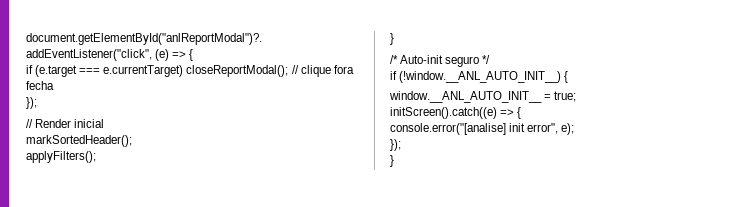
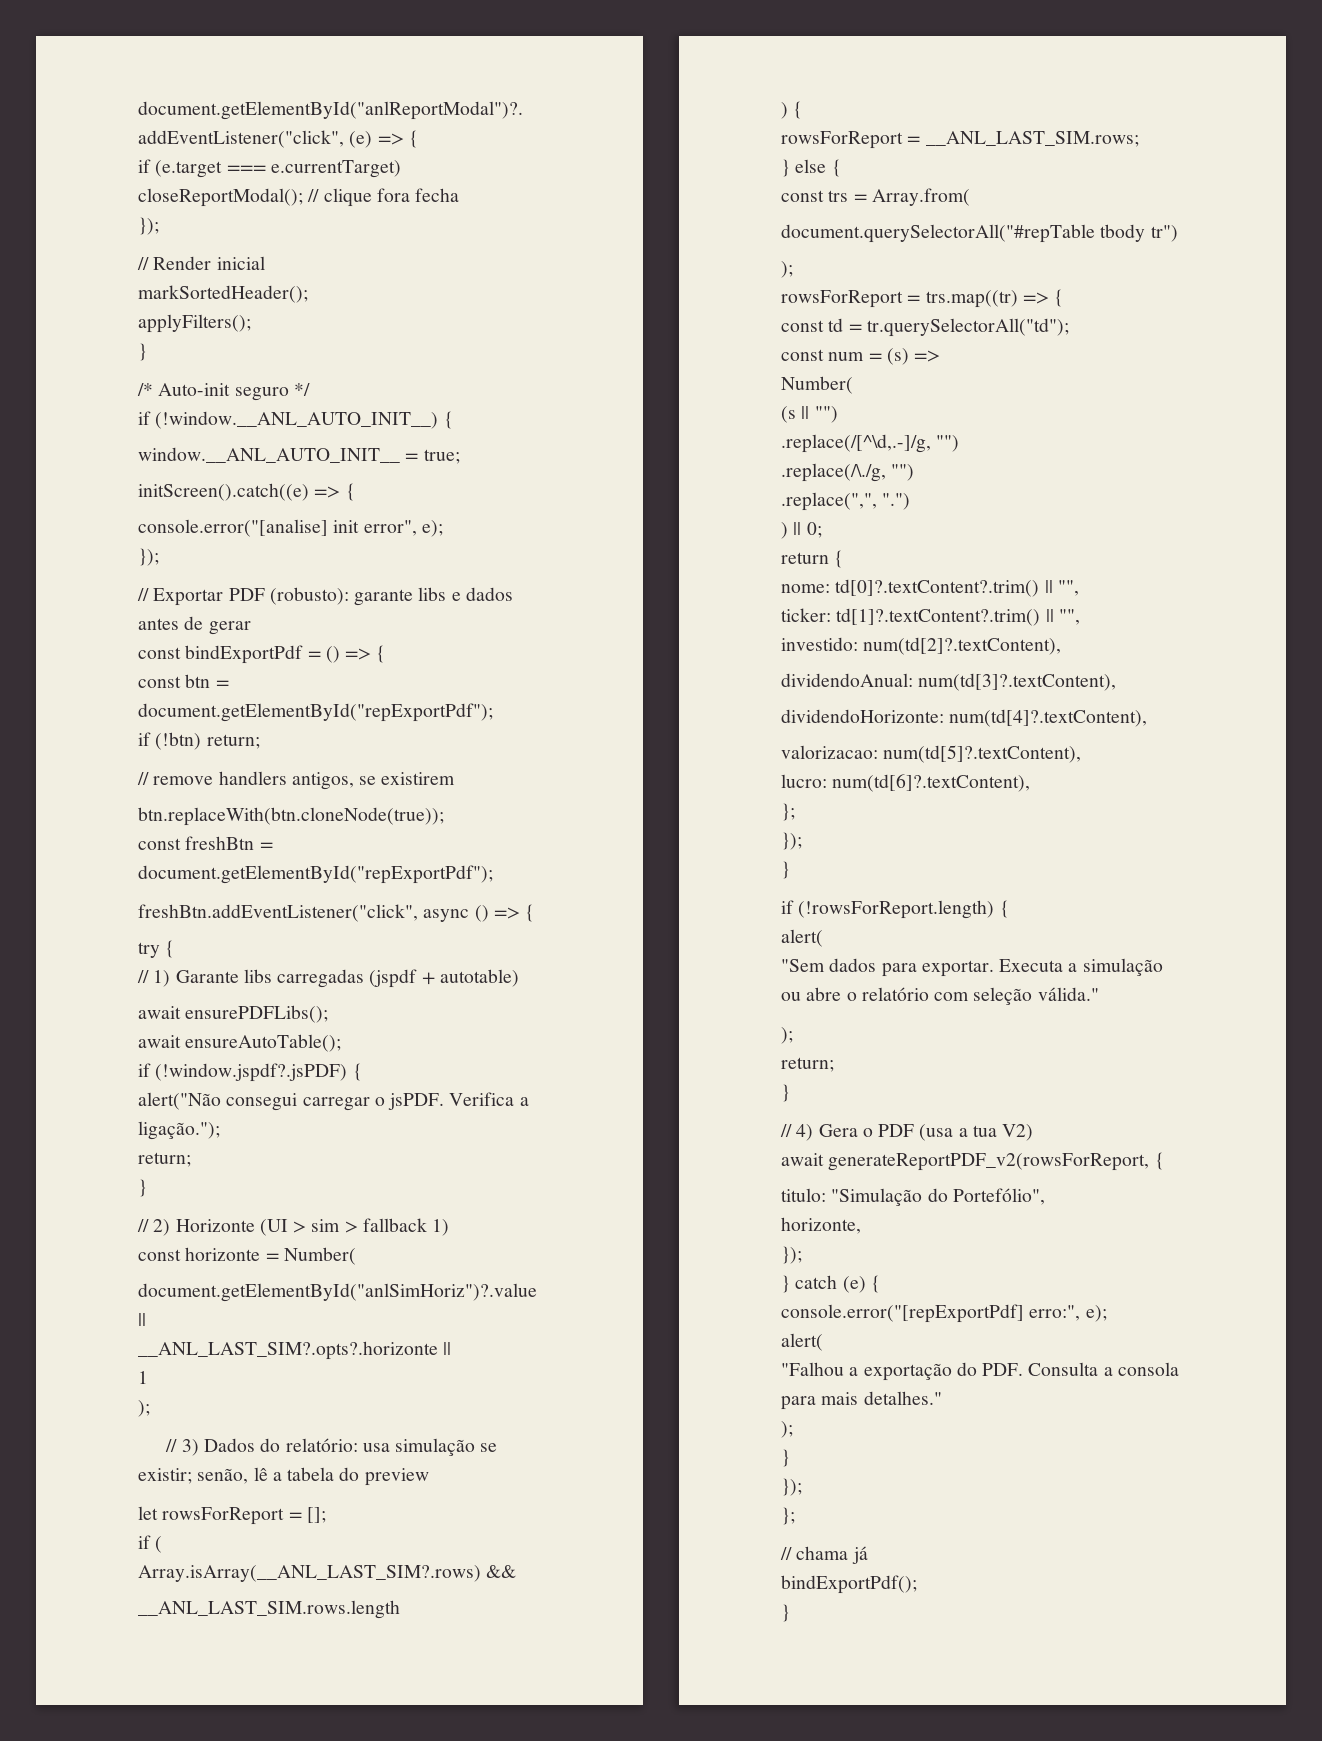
(401, 145) none -> [137,587,513,606] [138,616,251,635] [138,645,386,664] [138,674,229,688] [138,703,493,722] [138,732,260,750] [137,771,456,790] [138,807,444,826] [138,836,273,850] [138,865,493,884] [138,904,535,922] [138,940,175,958] [137,969,519,988] [138,1005,329,1023] [138,1034,342,1052] [138,1063,362,1082] [138,1092,529,1111] [138,1121,220,1140] [138,1152,191,1167] [138,1179,147,1197] [137,1218,450,1236] [138,1247,356,1265] [138,1283,537,1302] [138,1313,146,1326] [138,1341,452,1360] [138,1371,148,1384] [138,1400,150,1417] [165,1438,498,1456] [138,1467,429,1486] [138,1506,326,1525] [138,1535,163,1553] [138,1565,517,1582] [138,1600,400,1619] [781,101,803,119] [781,131,1139,149] [781,159,841,177] [781,188,970,206] [781,224,1178,243] [781,261,793,278] [781,289,1064,308] [781,318,1069,337] [781,348,941,365] [781,376,853,394] [781,406,838,423] [781,434,960,453] [781,463,915,482] [781,492,911,511] [781,522,822,539] [781,550,844,568] [781,579,1079,597] [781,608,1080,626] [781,637,1062,655] [781,673,1117,691] [781,709,1148,727] [781,745,1082,763] [781,774,1031,792] [781,803,795,821] [781,832,802,850] [781,861,790,879] [781,900,1009,919] [781,929,823,947] [781,958,1163,977] [781,987,1099,1005] [781,1027,793,1044] [781,1057,834,1072] [781,1084,790,1102] [780,1124,1034,1141] [781,1152,1164,1171] [781,1188,1045,1206] [781,1217,861,1234] [781,1246,802,1264] [781,1275,880,1293] [781,1304,1107,1323] [781,1333,823,1351] [781,1362,1179,1381] [781,1391,942,1410] [781,1421,793,1438] [781,1449,790,1467] [781,1478,802,1496] [781,1507,795,1525] [780,1546,868,1564] [781,1575,917,1594] // // Exportar PDF (robusto): garante libs e dados antes de gerar // const bindExportPdf = () => { // const btn = document.getElementById("repExportPdf"); // if (!btn) return; // // remove handlers antigos, se existirem // btn.replaceWith(btn.cloneNode(true)); // const freshBtn = document.getElementById("repExportPdf"); // freshBtn.addEventListener("click", async () => { // try { // // 1) Garante libs carregadas (jspdf + autotable) // await ensurePDFLibs(); // await ensureAutoTable(); // if (!window.jspdf?.jsPDF) { // alert("Não consegui carregar o jsPDF. Verifica a ligação."); // return; // } // // 2) Horizonte (UI > sim > fallback 1) // const horizonte = Number( // document.getElementById("anlSimHoriz")?.value || // __ANL_LAST_SIM?.opts?.horizonte || // 1 // ); // // 3) Dados do relatório: usa simulação se existir; senão, lê a tabela do preview // let rowsForReport = []; // if ( // Array.isArray(__ANL_LAST_SIM?.rows) && // __ANL_LAST_SIM.rows.length // ) { // rowsForReport = __ANL_LAST_SIM.rows; // } else { // const trs = Array.from( // document.querySelectorAll("#repTable tbody tr") // ); // rowsForReport = trs.map((tr) => { // const td = tr.querySelectorAll("td"); // const num = (s) => // Number( // (s || "") // .replace(/[^\d,.-]/g, "") // .replace(/\./g, "") // .replace(",", ".") // ) || 0; // return { // nome: td[0]?.textContent?.trim() || "", // ticker: td[1]?.textContent?.trim() || "", // investido: num(td[2]?.textContent), // dividendoAnual: num(td[3]?.textContent), // dividendoHorizonte: num(td[4]?.textContent), // valorizacao: num(td[5]?.textContent), // lucro: num(td[6]?.textContent), // }; // }); // } // if (!rowsForReport.length) { // alert( // "Sem dados para exportar. Executa a simulação ou abre o relatório com seleção válida." // ); // return; // } // // 4) Gera o PDF (usa a tua V2) // await generateReportPDF_v2(rowsForReport, { // titulo: "Simulação do Portefólio", // horizonte, // }); // } catch (e) { // console.error("[repExportPdf] erro:", e); // alert( // "Falhou a exportação do PDF. Consulta a consola para mais detalhes." // ); // } // }); // }; // // chama já // bindExportPdf();

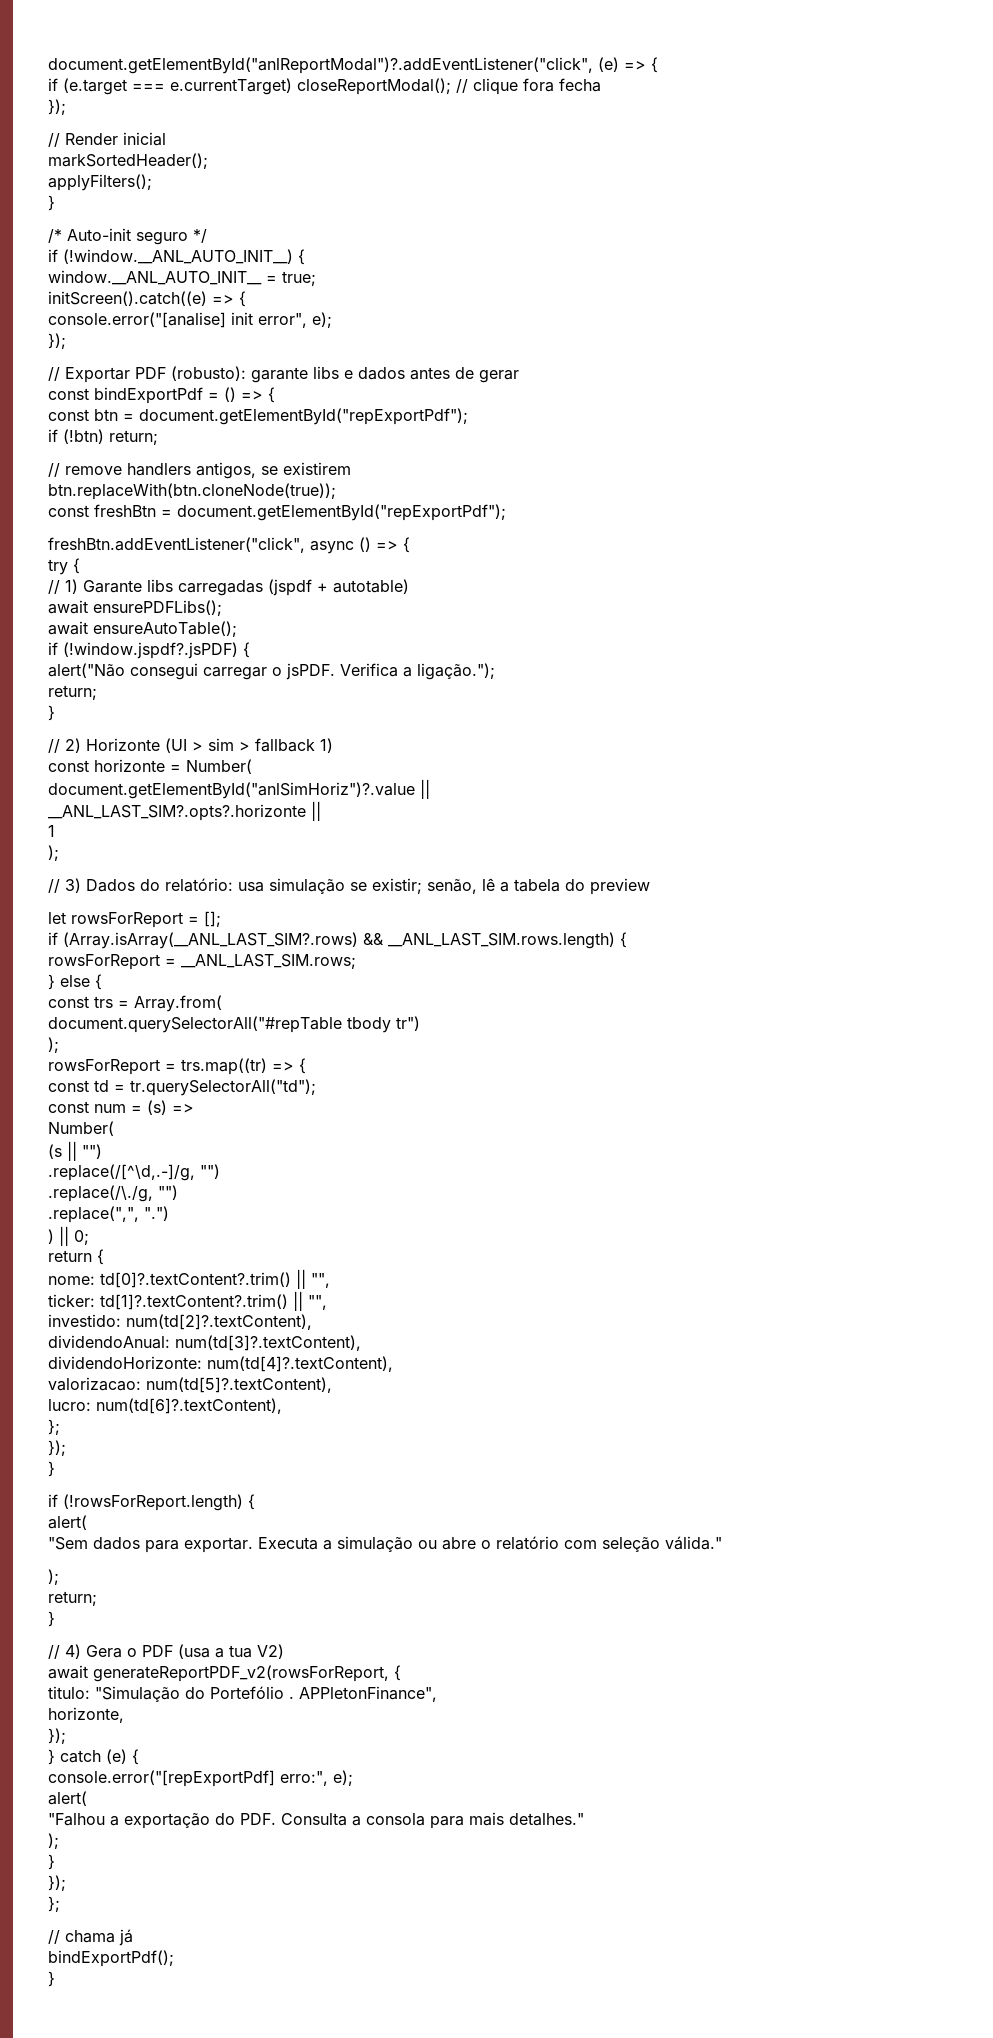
[155,1536,163,1553] [138,1565,481,1582] ( // Array.isArray(__ANL_LAST_SIM?.rows) -> [63,932,358,949] (Array.isArray(__ANL_LAST_SIM?.rows)
[138,1600,400,1619] [781,102,788,119] // __ANL_LAST_SIM.rows.length // ) -> [388,932,615,949] __ANL_LAST_SIM.rows.length)
[952,1188,1045,1205] Portefólio", -> [210,1686,437,1702] Portefólio . APPletonFinance",

